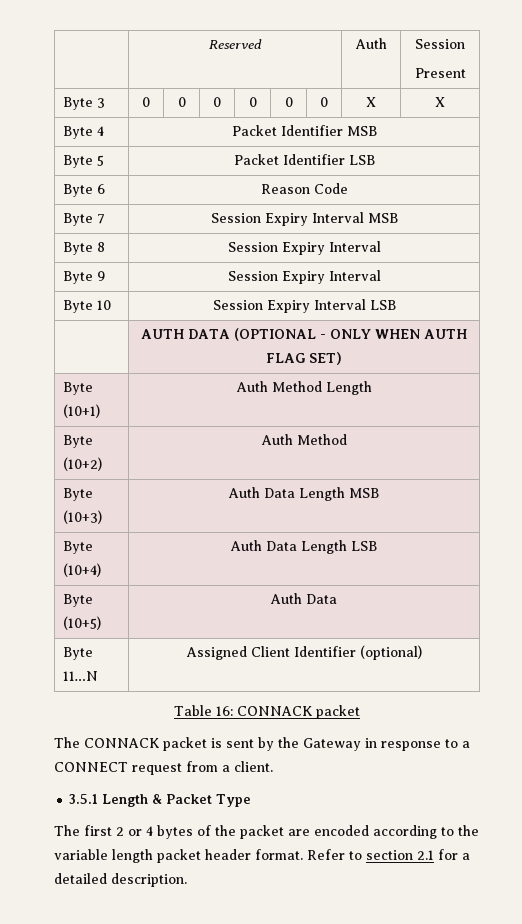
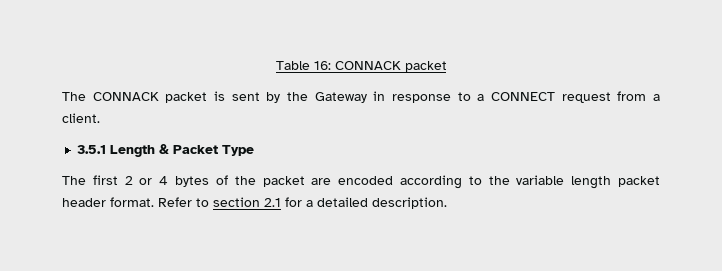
[209,39,262,49] [354,38,387,49] [415,39,465,49] [414,68,466,78] [63,97,106,110] [142,97,150,107] [177,97,186,107] [213,97,221,107] [248,97,257,107] [284,97,293,107] [320,97,328,107] [366,97,376,107] [435,97,445,107] [63,126,105,139] [231,125,377,136] [63,155,105,168] [233,154,375,165] [63,184,106,197] [260,183,348,194] [63,213,106,226] [210,212,398,226] [63,242,106,255] [227,241,381,255] [63,271,106,284] [227,270,381,284] [63,300,112,313] [212,299,396,313] [141,328,467,341] [266,352,342,365] [63,382,94,395] [63,404,101,418] [235,381,372,395] [63,435,94,448] [63,457,103,471] [260,434,347,445] [63,488,94,501] [63,510,103,524] [228,487,379,501] [63,541,94,554] [63,563,102,577] [230,540,377,554] [63,594,94,607] [63,616,102,630] [270,593,337,604] [63,647,94,660] [63,671,99,681] [185,645,422,660] | Reserved | Auth | Session // Present // Byte 3 | 0 | 0 | 0 | 0 | 0 | 0 | X | X // Byte 4 | Packet Identifier MSB // Byte 5 | Packet Identifier LSB // Byte 6 | Reason Code // Byte 7 | Session Expiry Interval MSB // Byte 8 | Session Expiry Interval // Byte 9 | Session Expiry Interval // Byte 10 | Session Expiry Interval LSB // | AUTH DATA (OPTIONAL - ONLY WHEN AUTH FLAG SET) // Byte (10+1) | Auth Method Length // Byte (10+2) | Auth Method // Byte (10+3) | Auth Data Length MSB // Byte (10+4) | Auth Data Length LSB // Byte (10+5) | Auth Data // Byte 11…N | Assigned Client Identifier (optional) // -> (275, 65) none

